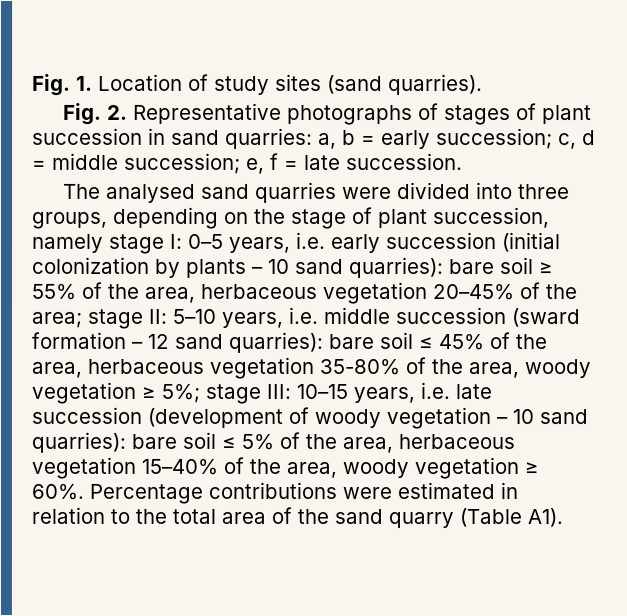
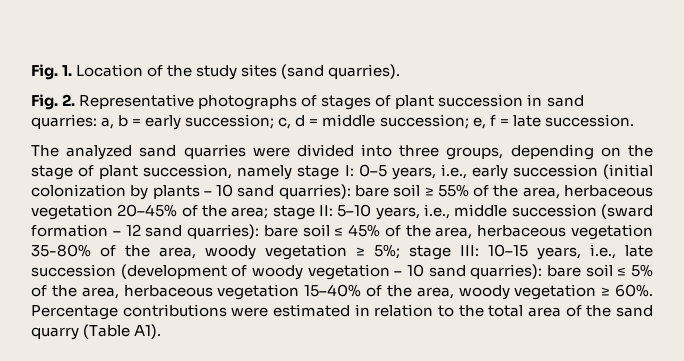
(209, 82) none -> [167,65,193,77] the
[105,183,196,203] analysed -> [66,145,133,160] analyzed
[296,231,326,250] i.e. -> [440,164,467,179] i.e.,
[288,306,319,325] i.e. -> [423,204,450,219] i.e.,
[420,382,450,400] i.e. -> [590,244,616,259] i.e.,

